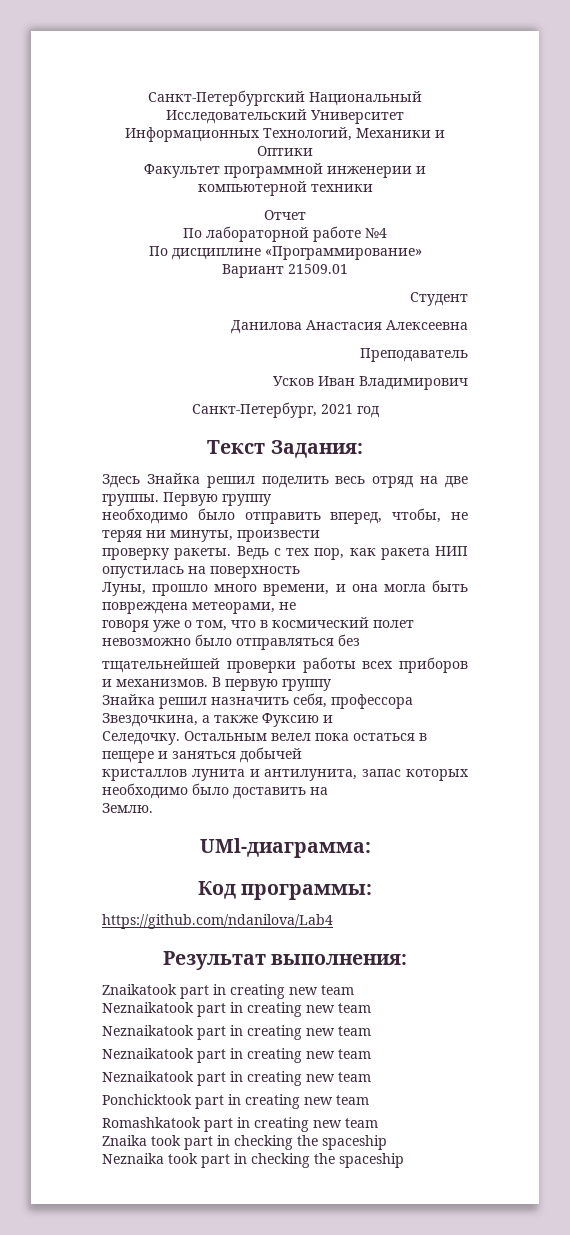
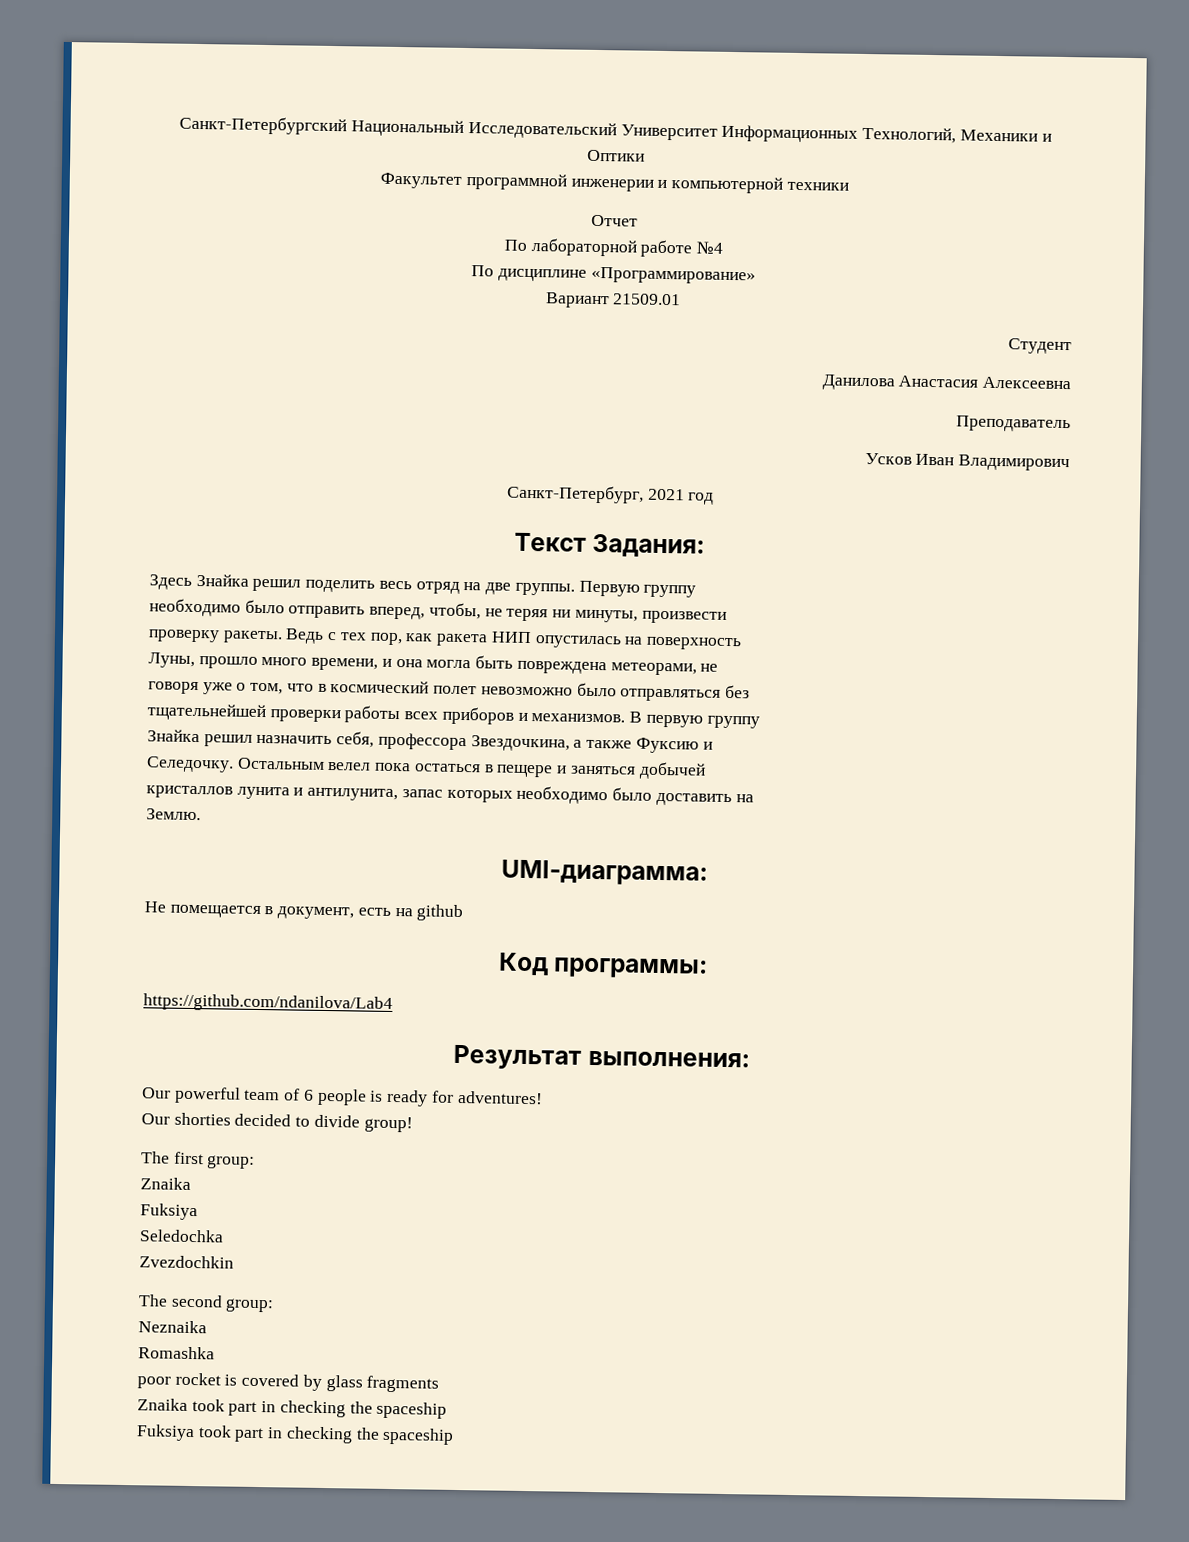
(371, 848) none -> [144,901,464,922] // Не помещается в документ, есть на github
[102,984,354,999] [102,1002,371,1017] [102,1025,371,1040] [102,1048,371,1063] [102,1071,371,1086] [102,1094,369,1109] [102,1117,378,1132] Znaikatook part in creating new team // Neznaikatook part in creating new team // Neznaikatook part in creating new team // Neznaikatook part in creating new team // Neznaikatook part in creating new team // Ponchicktook part in creating new team // Romashkatook part in creating new team -> [142,1086,543,1107] [141,1112,413,1133] [141,1151,256,1169] [140,1177,191,1190] [140,1203,198,1221] [139,1229,224,1243] [139,1255,234,1269] [138,1294,275,1313] [138,1320,207,1334] [138,1346,215,1360] [137,1372,440,1393] Our powerful team of 6 people is ready for adventures! // Our shorties decided to divide group! // The first group: // Znaika // Fuksiya // Seledochka // Zvezdochkin // The second group: // Neznaika // Romashka // poor rocket is covered by glass fragments
[102,1153,164,1164] Neznaika -> [136,1424,195,1442] Fuksiya

